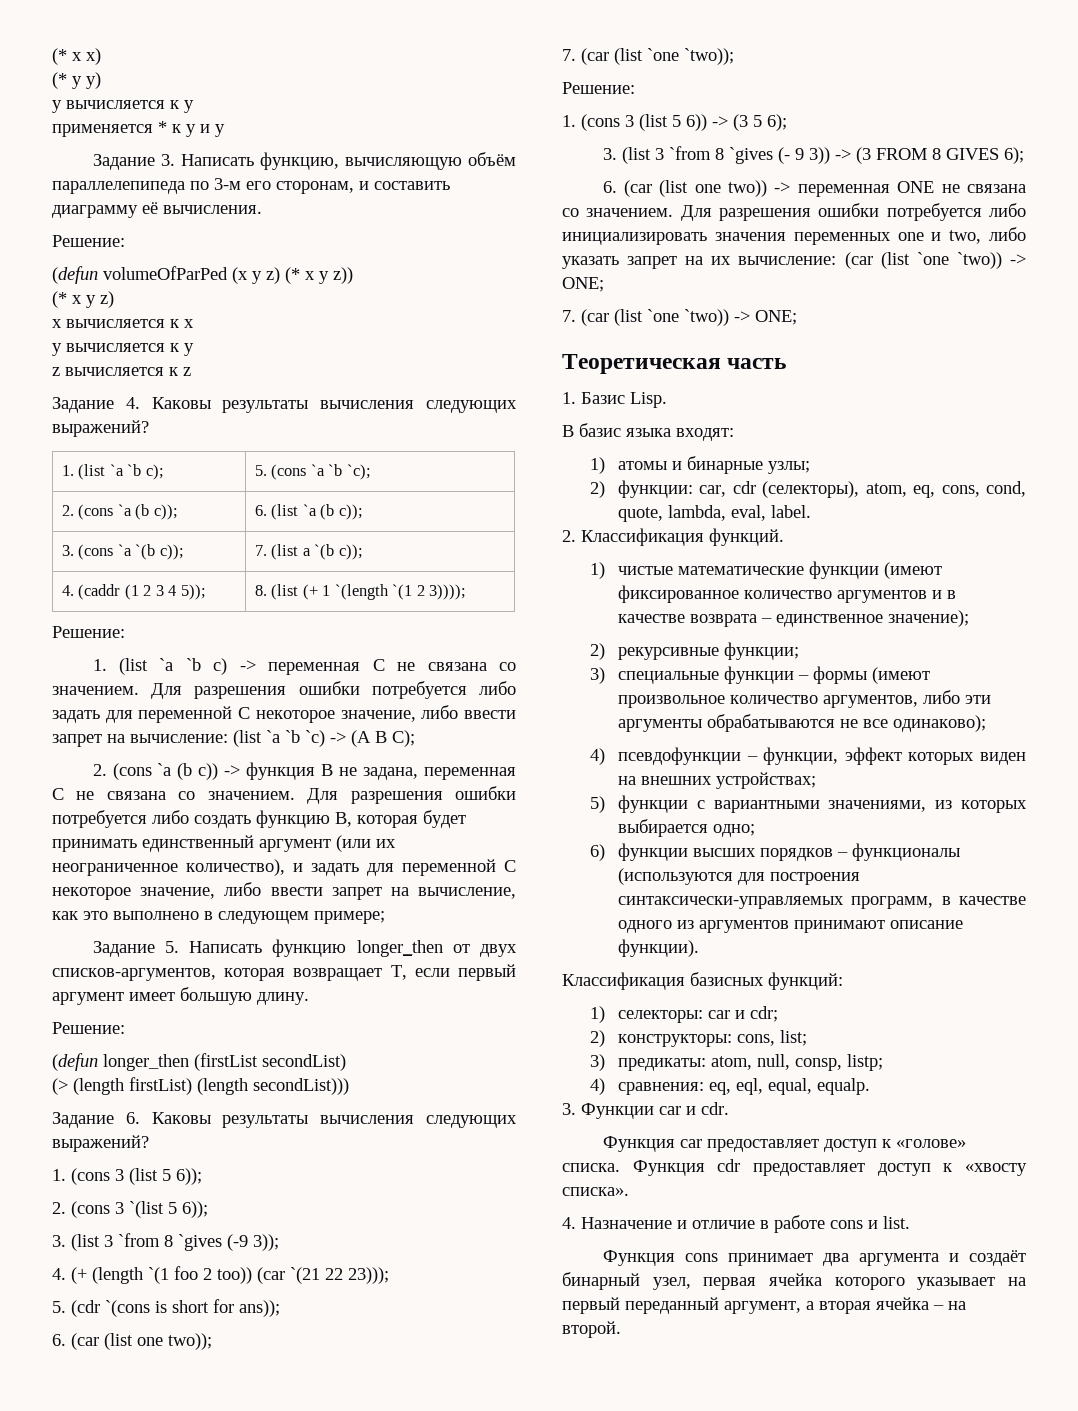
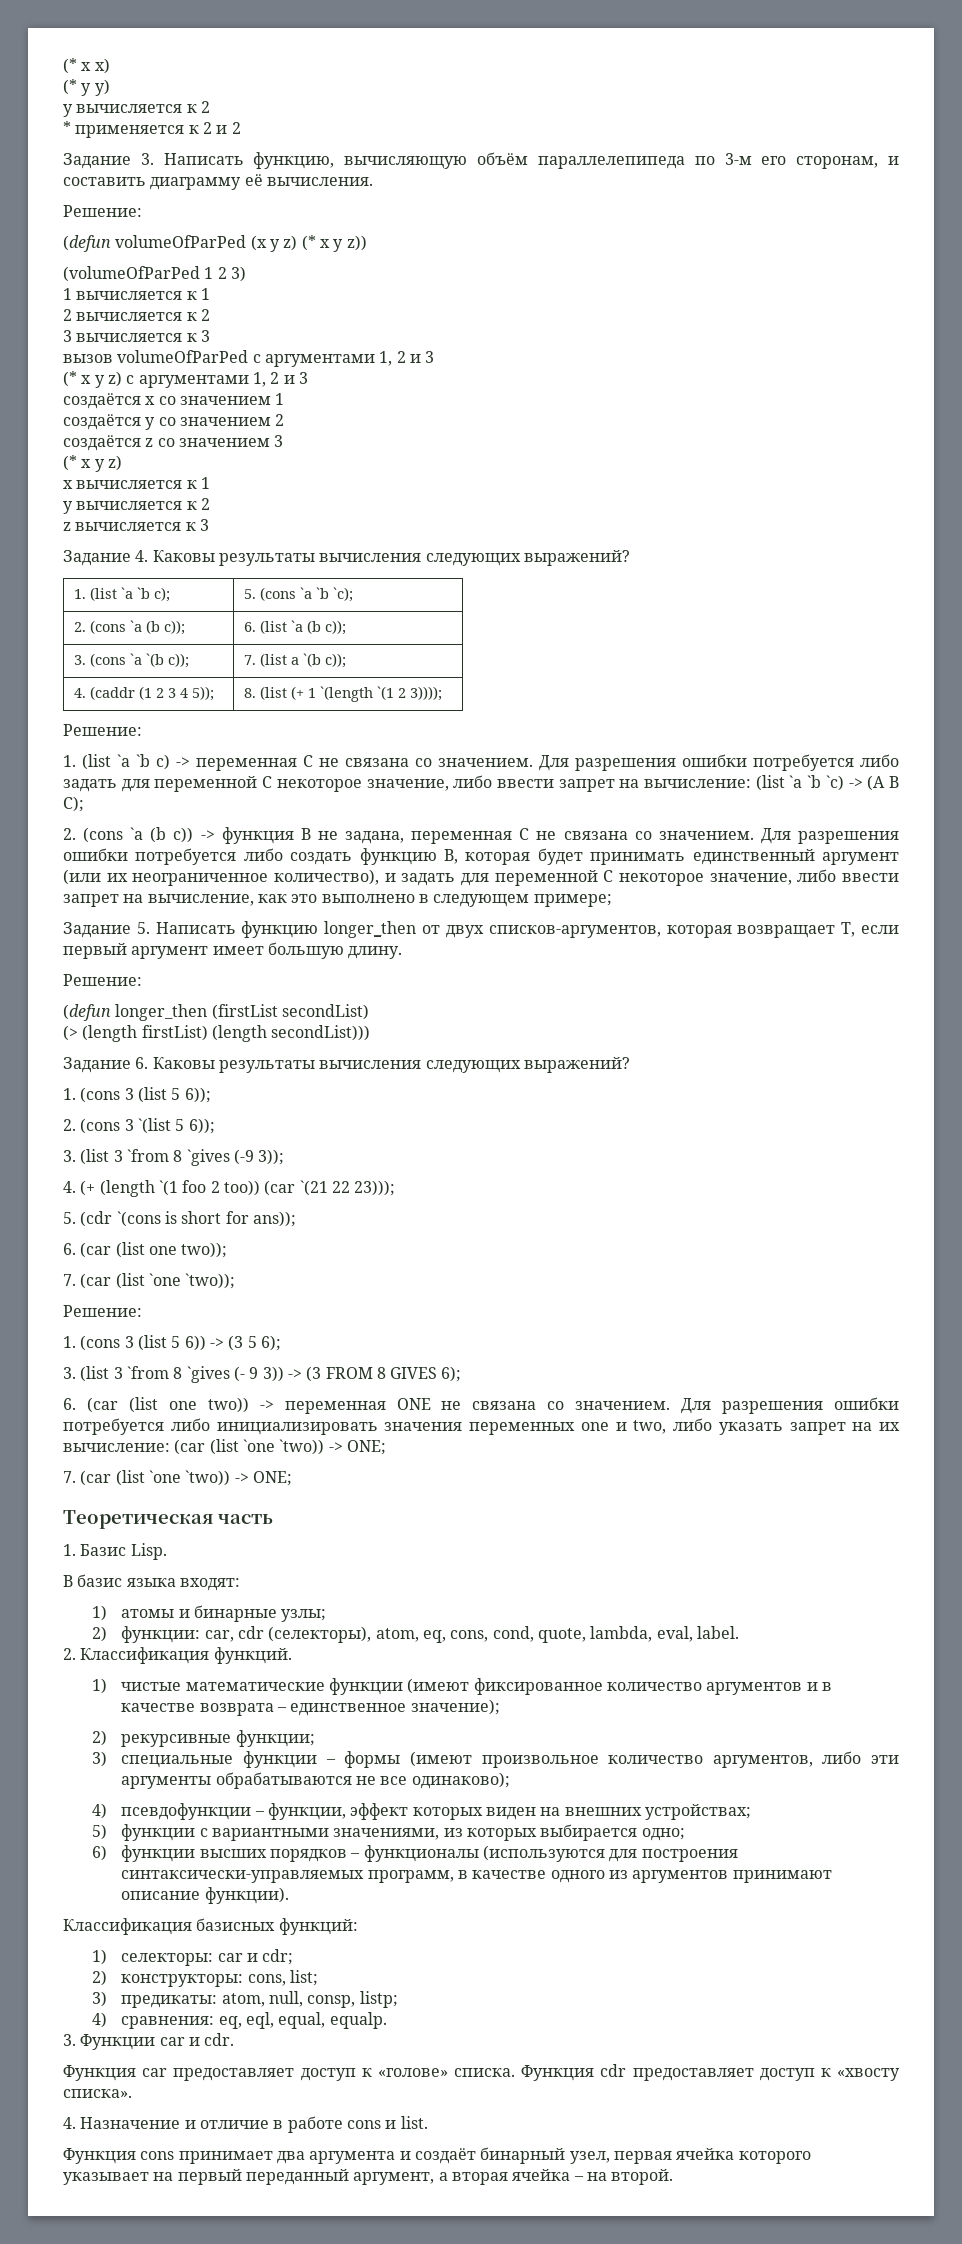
[184,100,194,113] [52,121,225,137] y // применяется * к y и y -> [200,101,210,113] [63,121,241,138] 2 // * применяется к 2 и 2
(353, 275) none -> [63,266,246,282] [63,288,210,300] [63,309,210,321] [63,330,210,342] [63,350,435,367] [63,371,308,388] [63,393,285,409] [63,414,285,430] [63,435,284,451] // (volumeOfParPed 1 2 3) // 1 вычисляется к 1 // 2 вычисляется к 2 // 3 вычисляется к 3 // вызов volumeOfParPed с аргументами 1, 2 и 3 // (* x y z) с аргументами 1, 2 и 3 // создаётся x со значением 1 // создаётся y со значением 2 // создаётся z со значением 3
[184,319,194,328] [52,343,194,356] x // y вычисляется к y -> [200,477,210,489] [63,498,210,514] 1 // y вычисляется к 2
[183,367,191,376] z -> [199,519,209,531] 3

